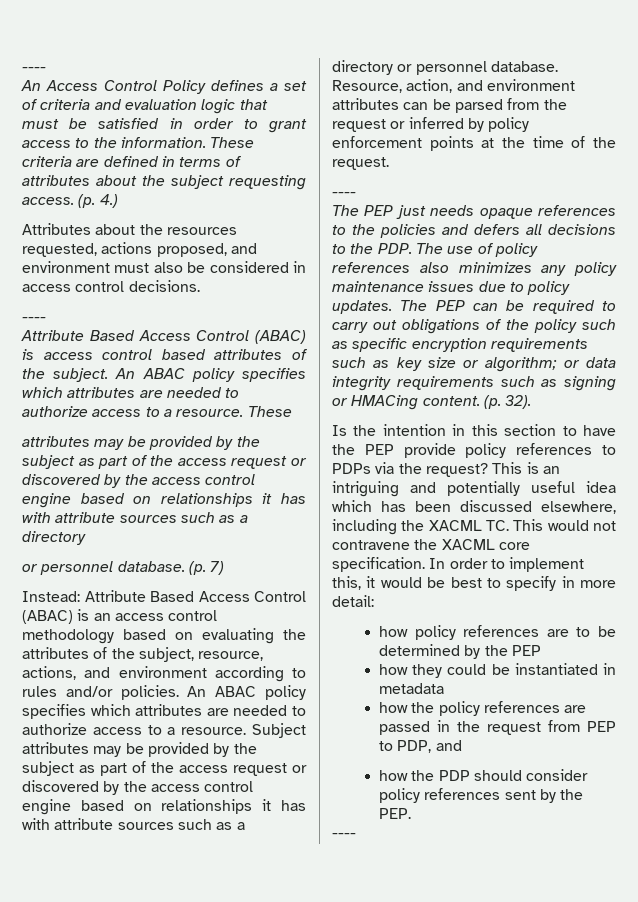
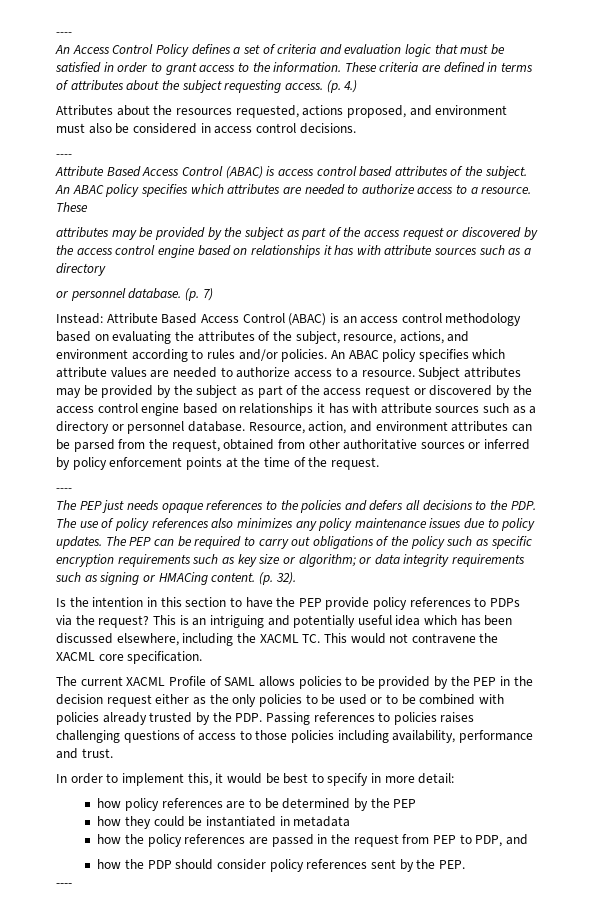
[135,704,203,716] attributes -> [56,367,147,378] attribute values
[332,119,386,132] request -> [171,439,465,452] request, obtained from other authoritative sources
(425, 564) none -> [56,676,533,689] [56,694,505,707] [56,712,475,725] [56,730,533,743] [56,748,113,759] // The current XACML Profile of SAML allows policies to be provided by the PEP in the decision request either as the only policies to be used or to be combined with policies already trusted by the PDP. Passing references to policies raises challenging questions of access to those policies including availability, performance and trust. //

